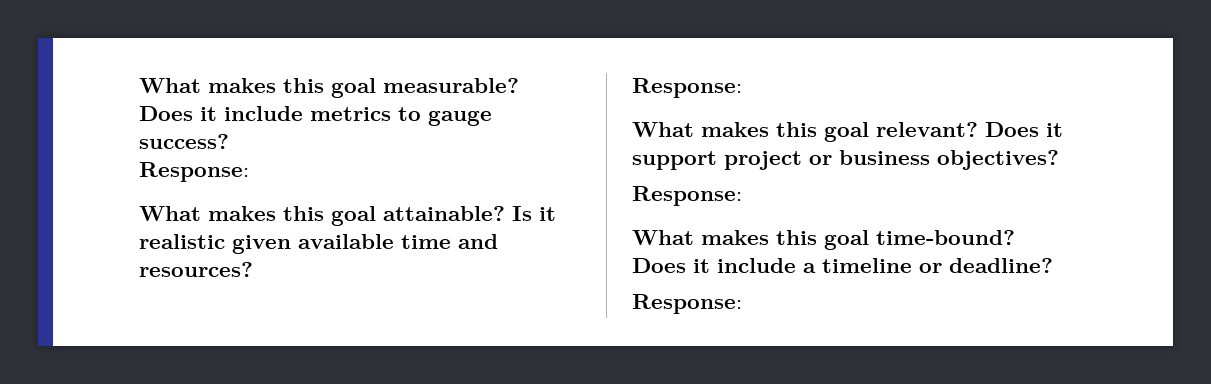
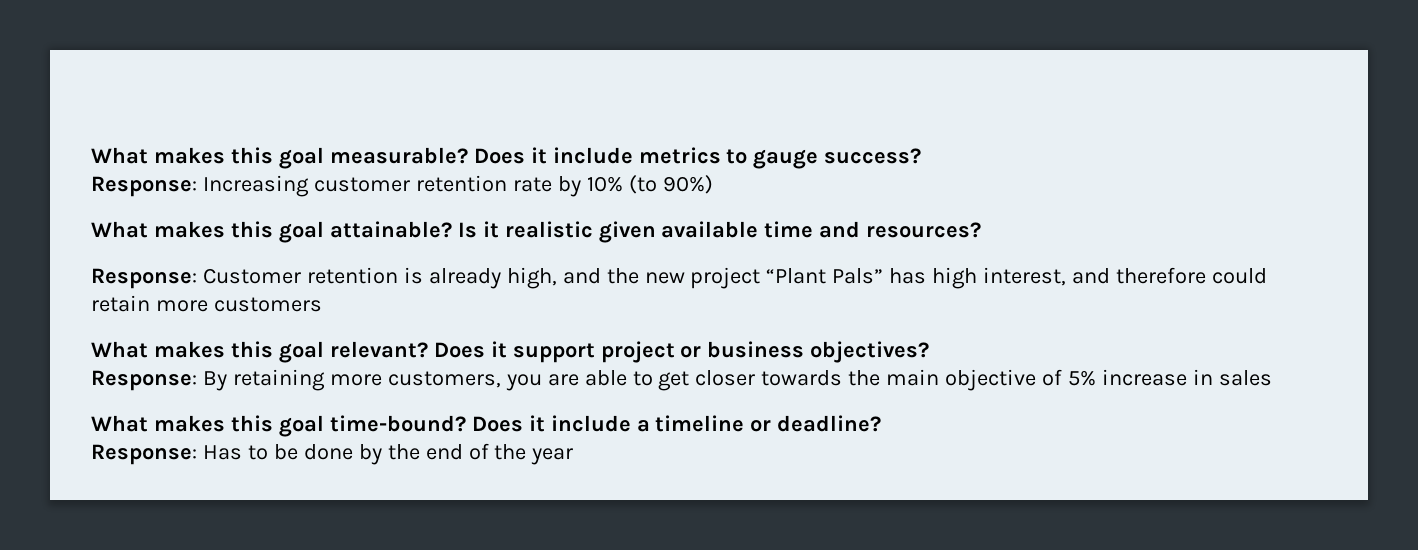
(249, 172) none -> [202,175,713,197] Increasing customer retention rate by 10% (to 90%)
(742, 88) none -> [202,267,1267,289] [91,295,322,312] Customer retention is already high, and the new project “Plant Pals” has high interest, and therefore could retain more customers
(742, 196) none -> [202,369,1272,391] By retaining more customers, you are able to get closer towards the main objective of 5% increase in sales
(742, 304) none -> [202,443,574,465] Has to be done by the end of the year

